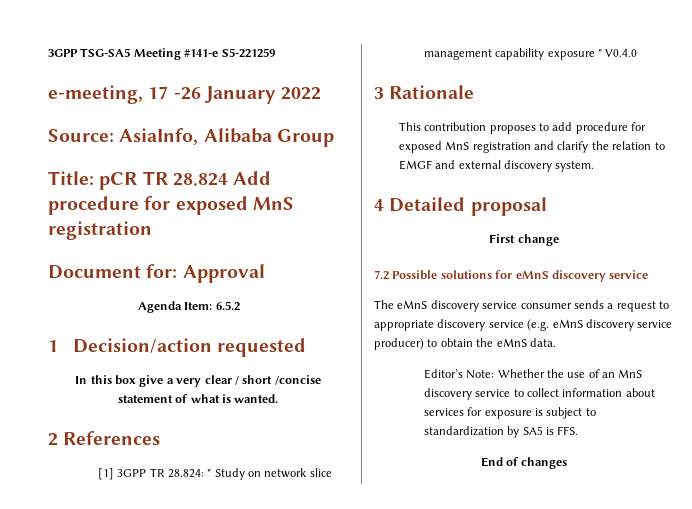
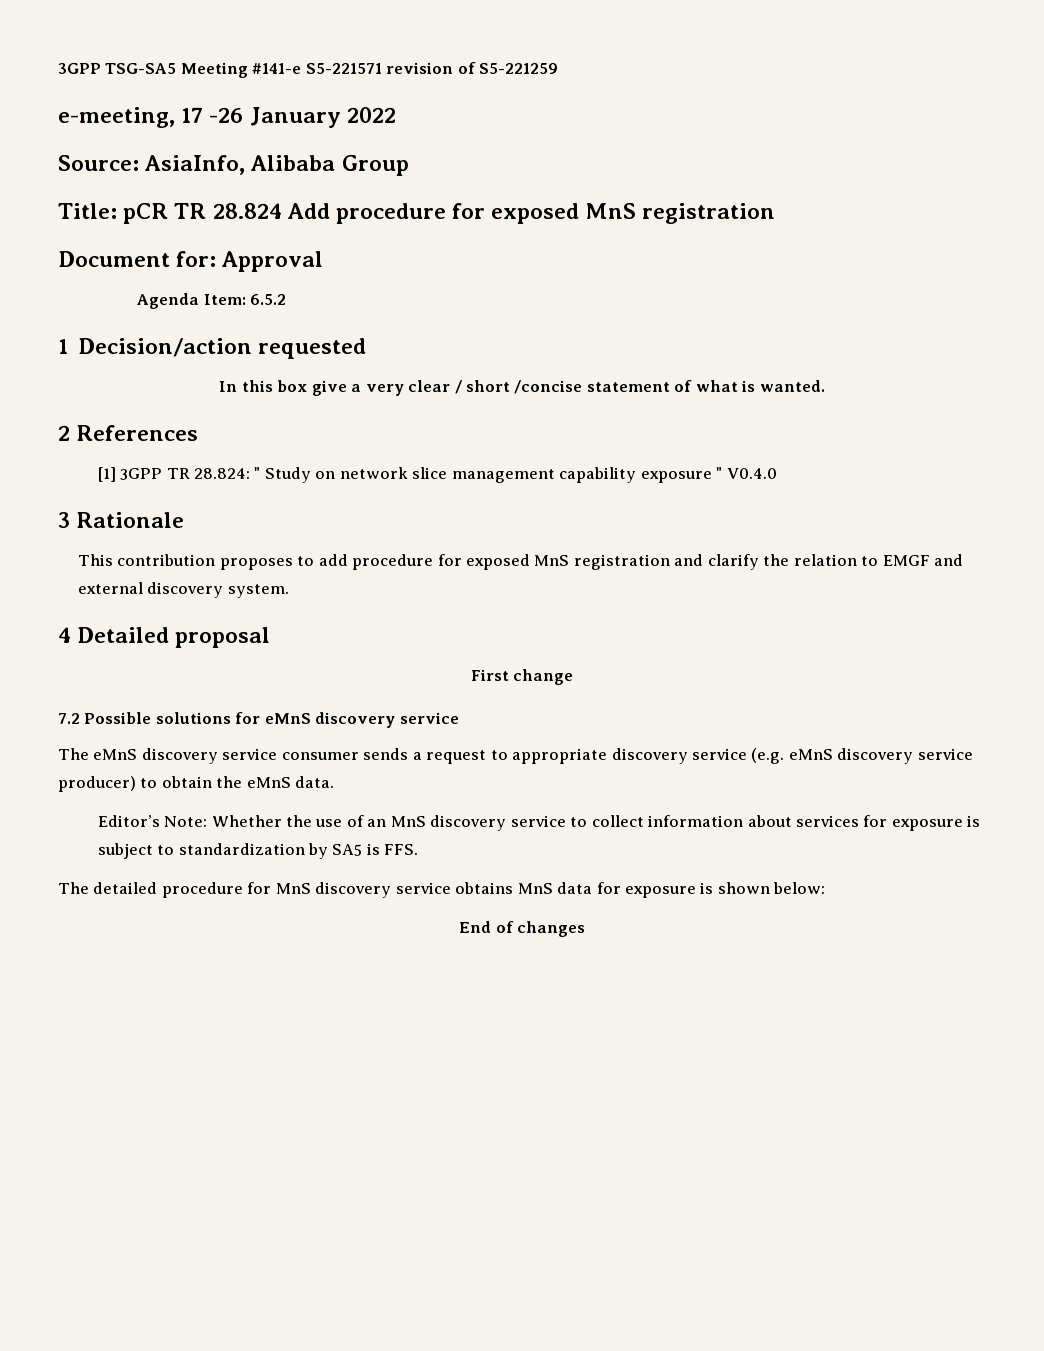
(219, 53) none -> [305,62,476,74] S5-221571 revision of
(579, 430) none -> [58,882,826,898] // The detailed procedure for MnS discovery service obtains MnS data for exposure is shown below:

